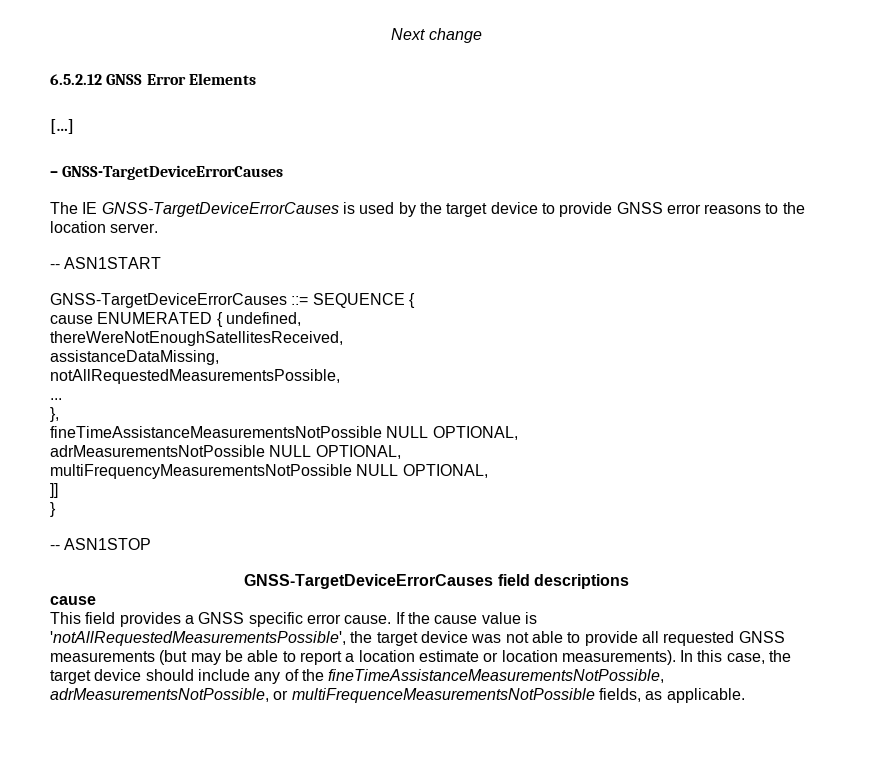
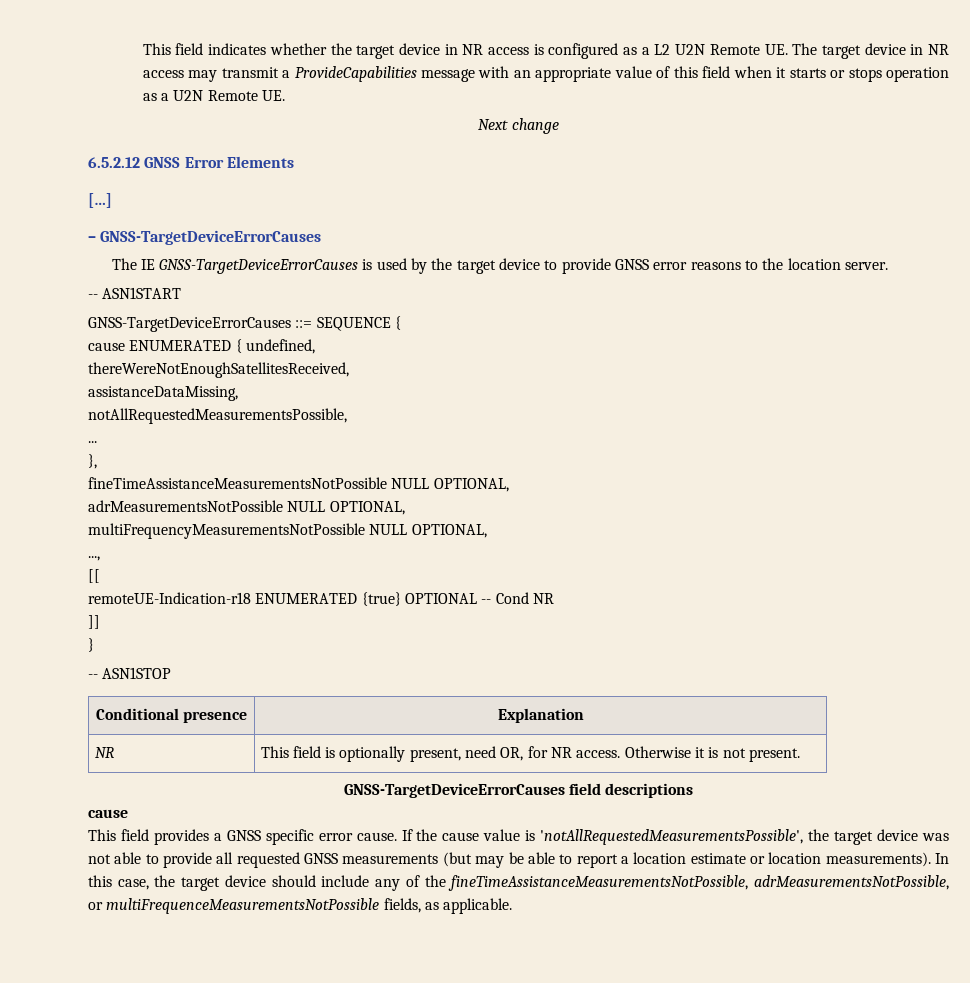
(391, 34) none -> [142,43,950,59] [142,66,950,82] [142,90,286,101] This field indicates whether the target device in NR access is configured as a L2 U2N Remote UE. The target device in NR access may transmit a ProvideCapabilities message with an appropriate value of this field when it starts or stops operation as a U2N Remote UE. //
[50,483,58,498] [50,502,56,517] [50,538,152,550] ]] // } // -- ASN1STOP -> [88,556,100,561] [88,569,100,583] [88,592,554,606] [88,615,100,629] [88,638,94,652] [88,667,172,679] [95,708,248,723] [497,708,584,723] [94,747,114,758] [260,746,801,762] ..., // [[ // remoteUE-Indication-r18 ENUMERATED {true} OPTIONAL -- Cond NR // ]] // } // -- ASN1STOP // Conditional presence | Explanation // NR | This field is optionally present, need OR, for NR access. Otherwise it is not present.

